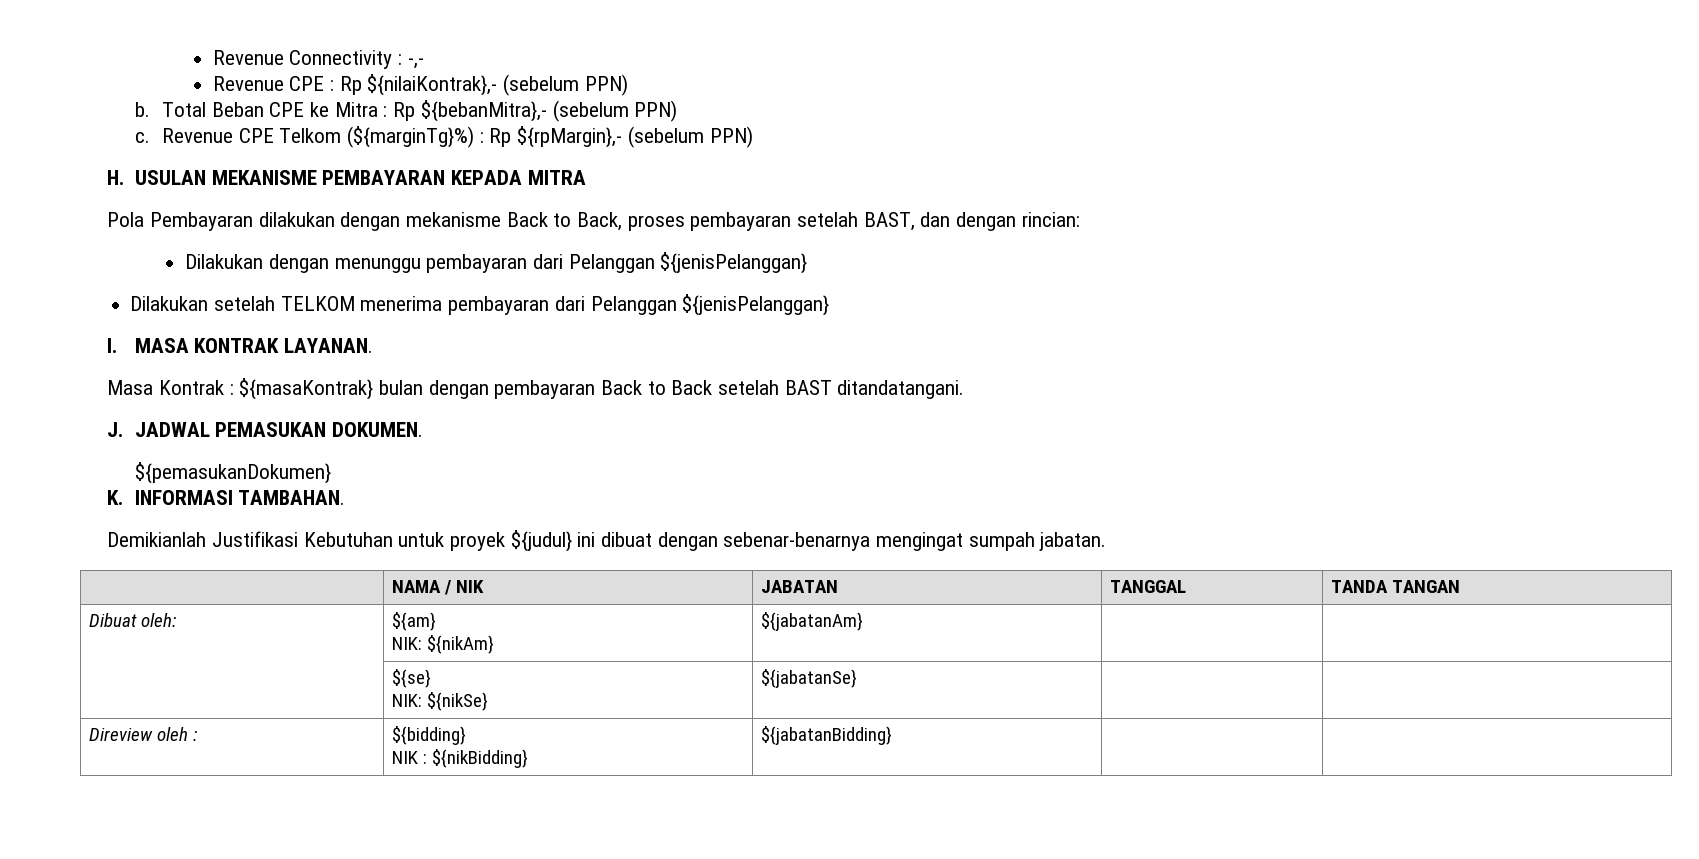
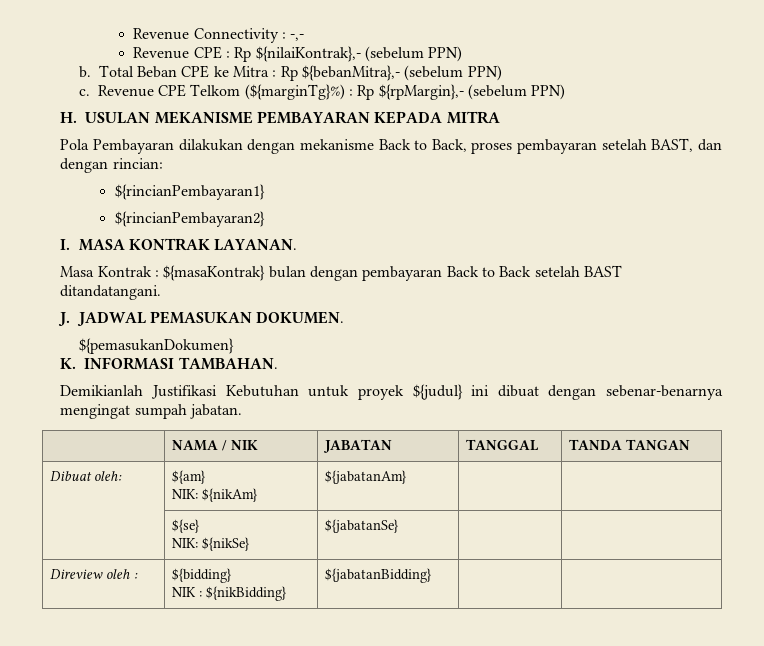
[185,252,808,274] [130,294,830,316] Dilakukan dengan menunggu pembayaran dari Pelanggan ${jenisPelanggan} // Dilakukan setelah TELKOM menerima pembayaran dari Pelanggan ${jenisPelanggan} -> [114,184,265,200] [114,211,265,227] ${rincianPembayaran1} // ${rincianPembayaran2}

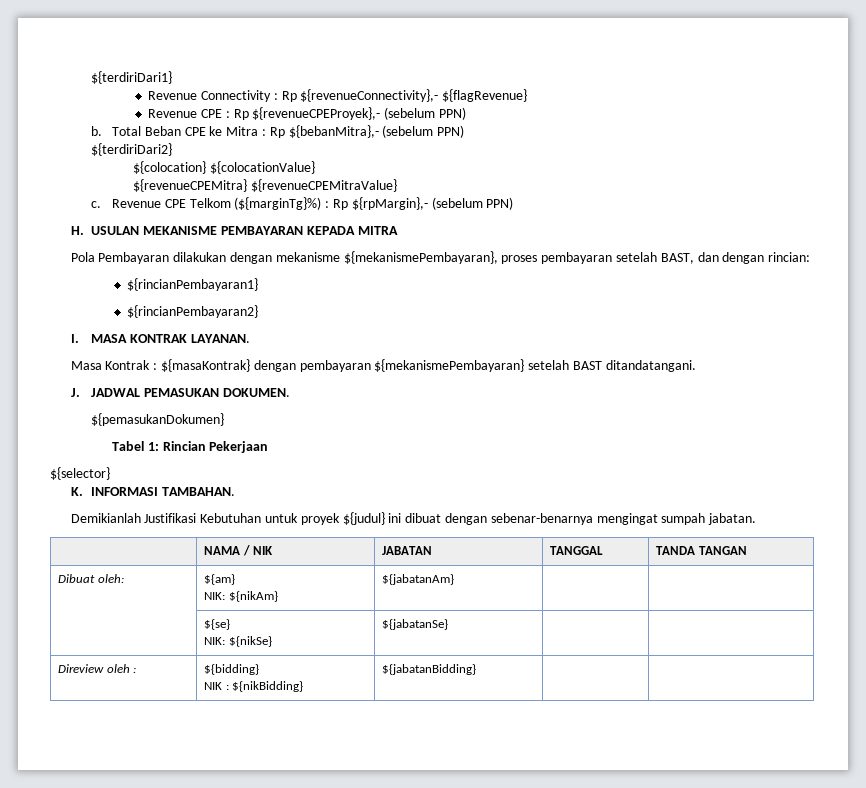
(133, 34) none -> [91,71,173,84] ${terdiriDari1} //
[290,34,305,41] -,- -> [281,89,528,102] Rp ${revenueConnectivity},- ${flagRevenue}
[255,46,361,62] ${nilaiKontrak},- -> [252,107,381,120] ${revenueCPEProyek},-
(502, 73) none -> [91,143,173,156] [132,161,315,174] [132,179,397,192] // ${terdiriDari2} // ${colocation} ${colocationValue} // ${revenueCPEMitra} ${revenueCPEMitraValue}
[378,139,467,152] Back to Back, -> [343,251,498,264] ${mekanismePembayaran},
[268,266,306,278] bulan -> (251, 365) none
[446,266,532,277] Back to Back -> [374,359,525,372] ${mekanismePembayaran}
(234, 346) none -> [112,441,269,453] [50,467,110,480] // Tabel 1: Rincian Pekerjaan // ${selector}

